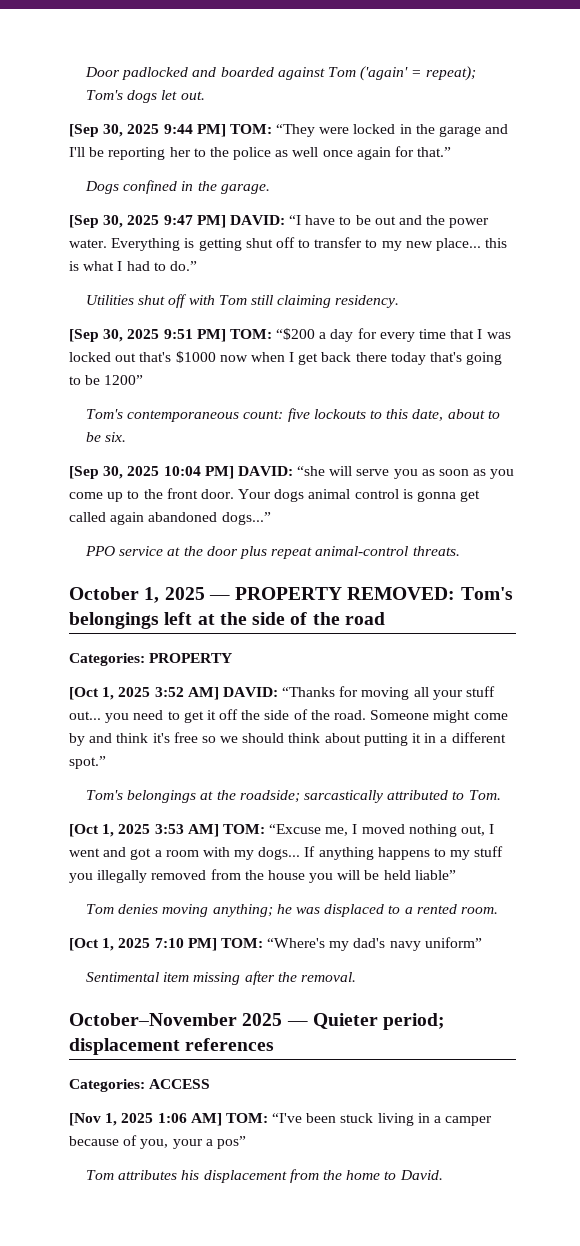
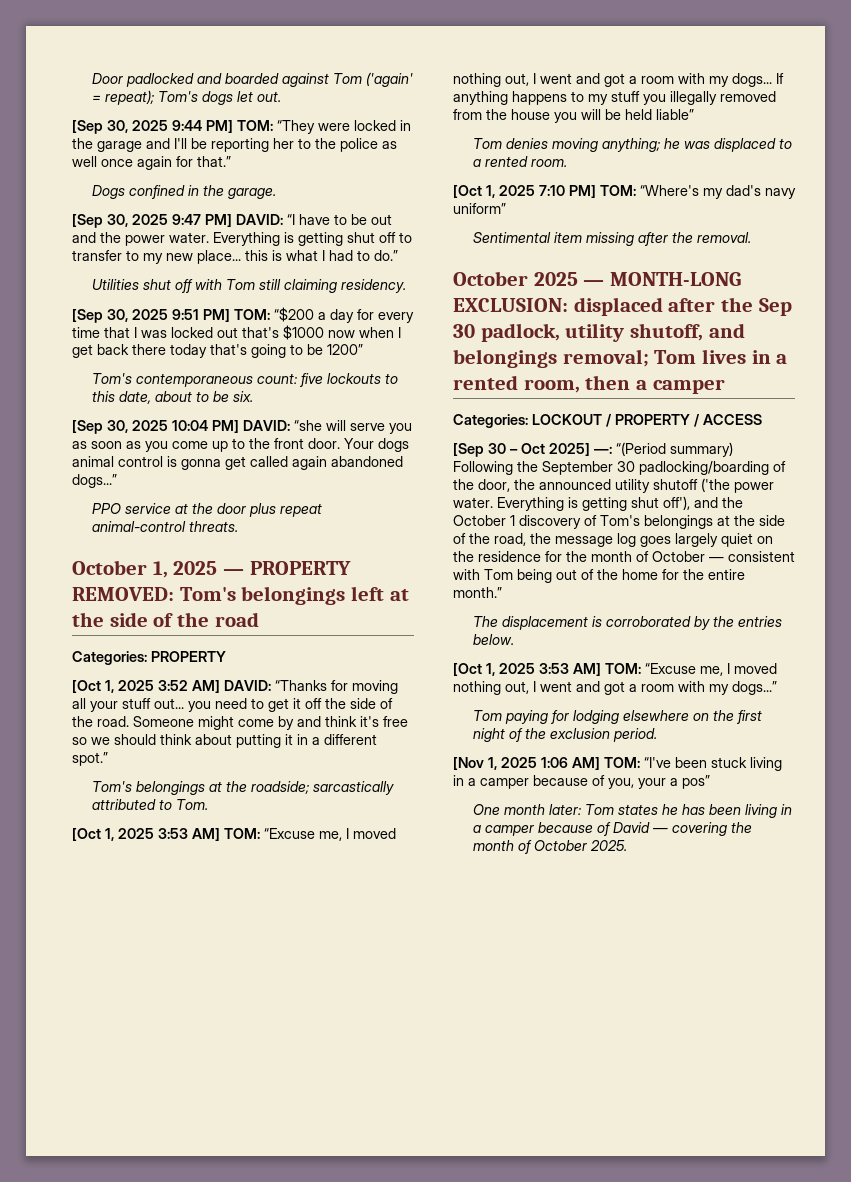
[69,1013,446,1030] [69,1038,275,1055] [69,1079,211,1092] October–November 2025 — Quieter period; displacement references // Categories: ACCESS -> [453,271,742,286] [453,297,792,316] [453,323,745,342] [453,349,788,368] [453,375,725,394] [453,414,762,428] [453,442,733,457] [453,461,786,475] [453,478,774,493] [453,496,743,511] [453,515,785,529] [453,533,773,547] [453,551,795,562] [453,569,745,583] [453,587,502,598] [472,616,782,630] [472,634,514,645] [453,663,777,676] [453,681,777,695] [472,710,762,724] [472,728,657,742] October 2025 — MONTH-LONG EXCLUSION: displaced after the Sep 30 padlock, utility shutoff, and belongings removal; Tom lives in a rented room, then a camper // Categories: LOCKOUT / PROPERTY / ACCESS // [Sep 30 – Oct 2025] —: “(Period summary) Following the September 30 padlocking/boarding of the door, the announced utility shutoff ('the power water. Everything is getting shut off'), and the October 1 discovery of Tom's belongings at the side of the road, the message log goes largely quiet on the residence for the month of October — consistent with Tom being out of the home for the entire month.” // The displacement is corroborated by the entries below. // [Oct 1, 2025 3:53 AM] TOM: “Excuse me, I moved nothing out, I went and got a room with my dogs...” // Tom paying for lodging elsewhere on the first night of the exclusion period.
[86,1169,443,1183] Tom attributes his displacement from the home to David. -> [472,804,792,818] [472,822,752,836] [472,840,627,854] One month later: Tom states he has been living in a camper because of David — covering the month of October 2025.

